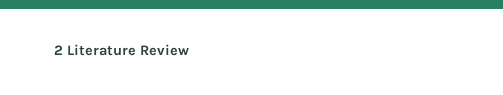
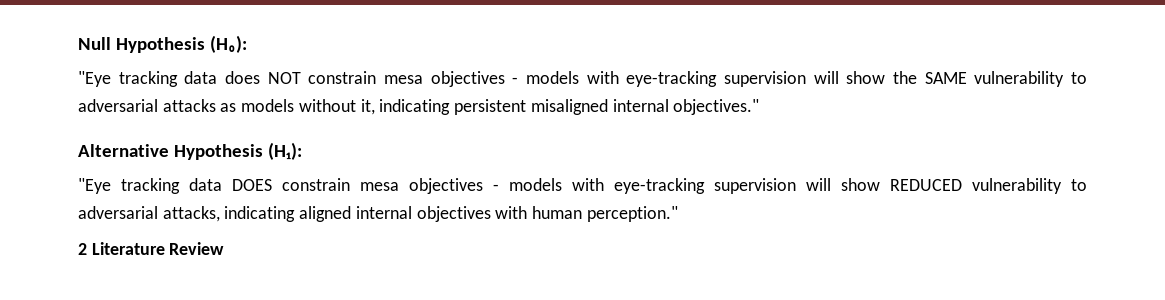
(54, 50) none -> [78,35,248,53] [78,71,1087,87] [78,99,760,115] [78,142,303,160] [78,178,1087,194] [78,206,678,222] Null Hypothesis (H₀): // "Eye tracking data does NOT constrain mesa objectives - models with eye-tracking supervision will show the SAME vulnerability to adversarial attacks as models without it, indicating persistent misaligned internal objectives." // Alternative Hypothesis (H₁): // "Eye tracking data DOES constrain mesa objectives - models with eye-tracking supervision will show REDUCED vulnerability to adversarial attacks, indicating aligned internal objectives with human perception." //

